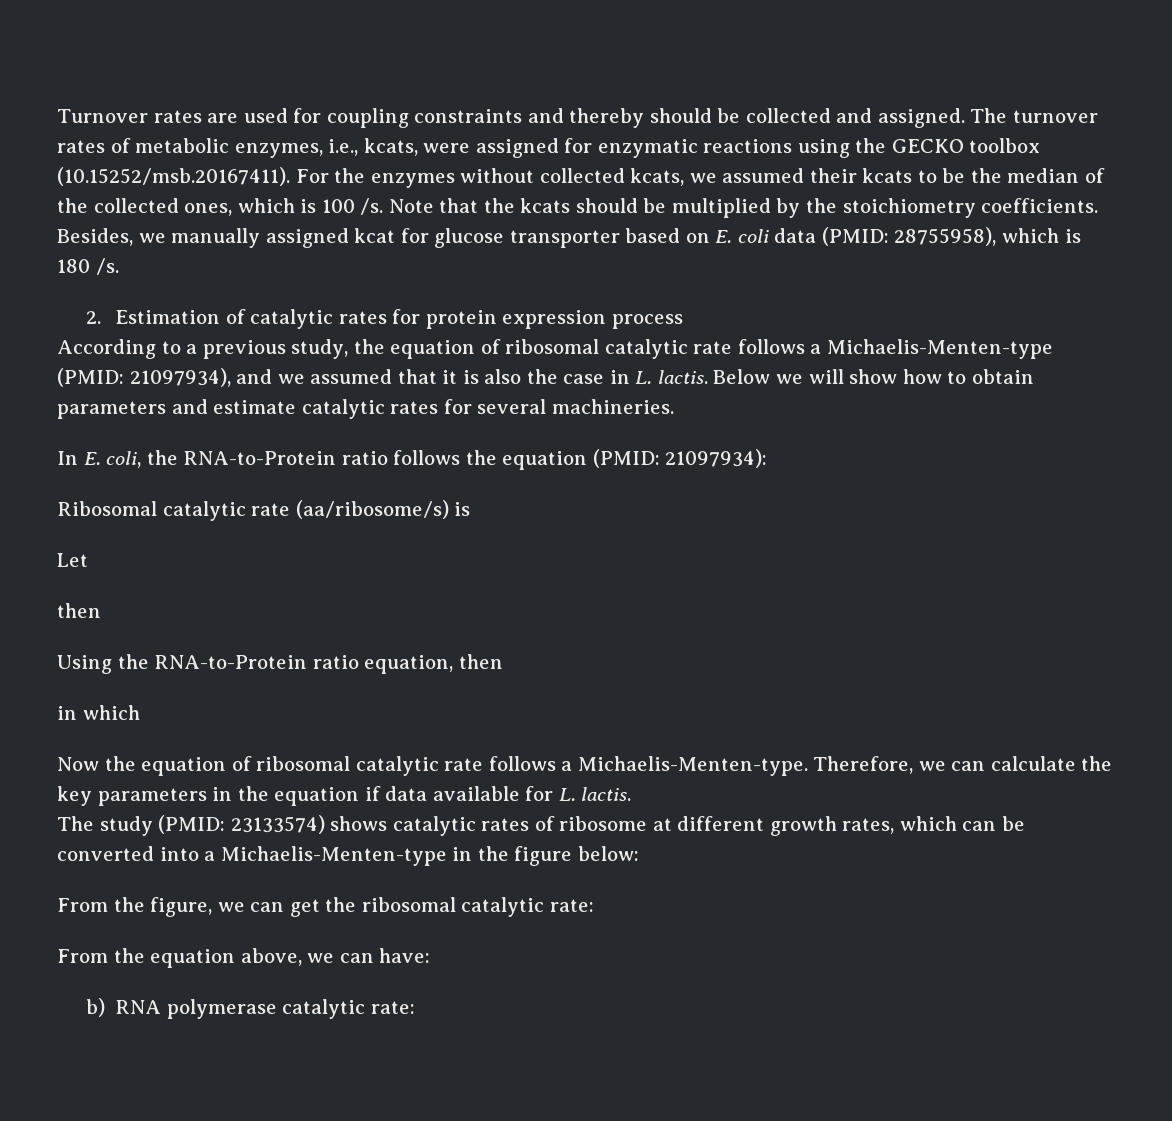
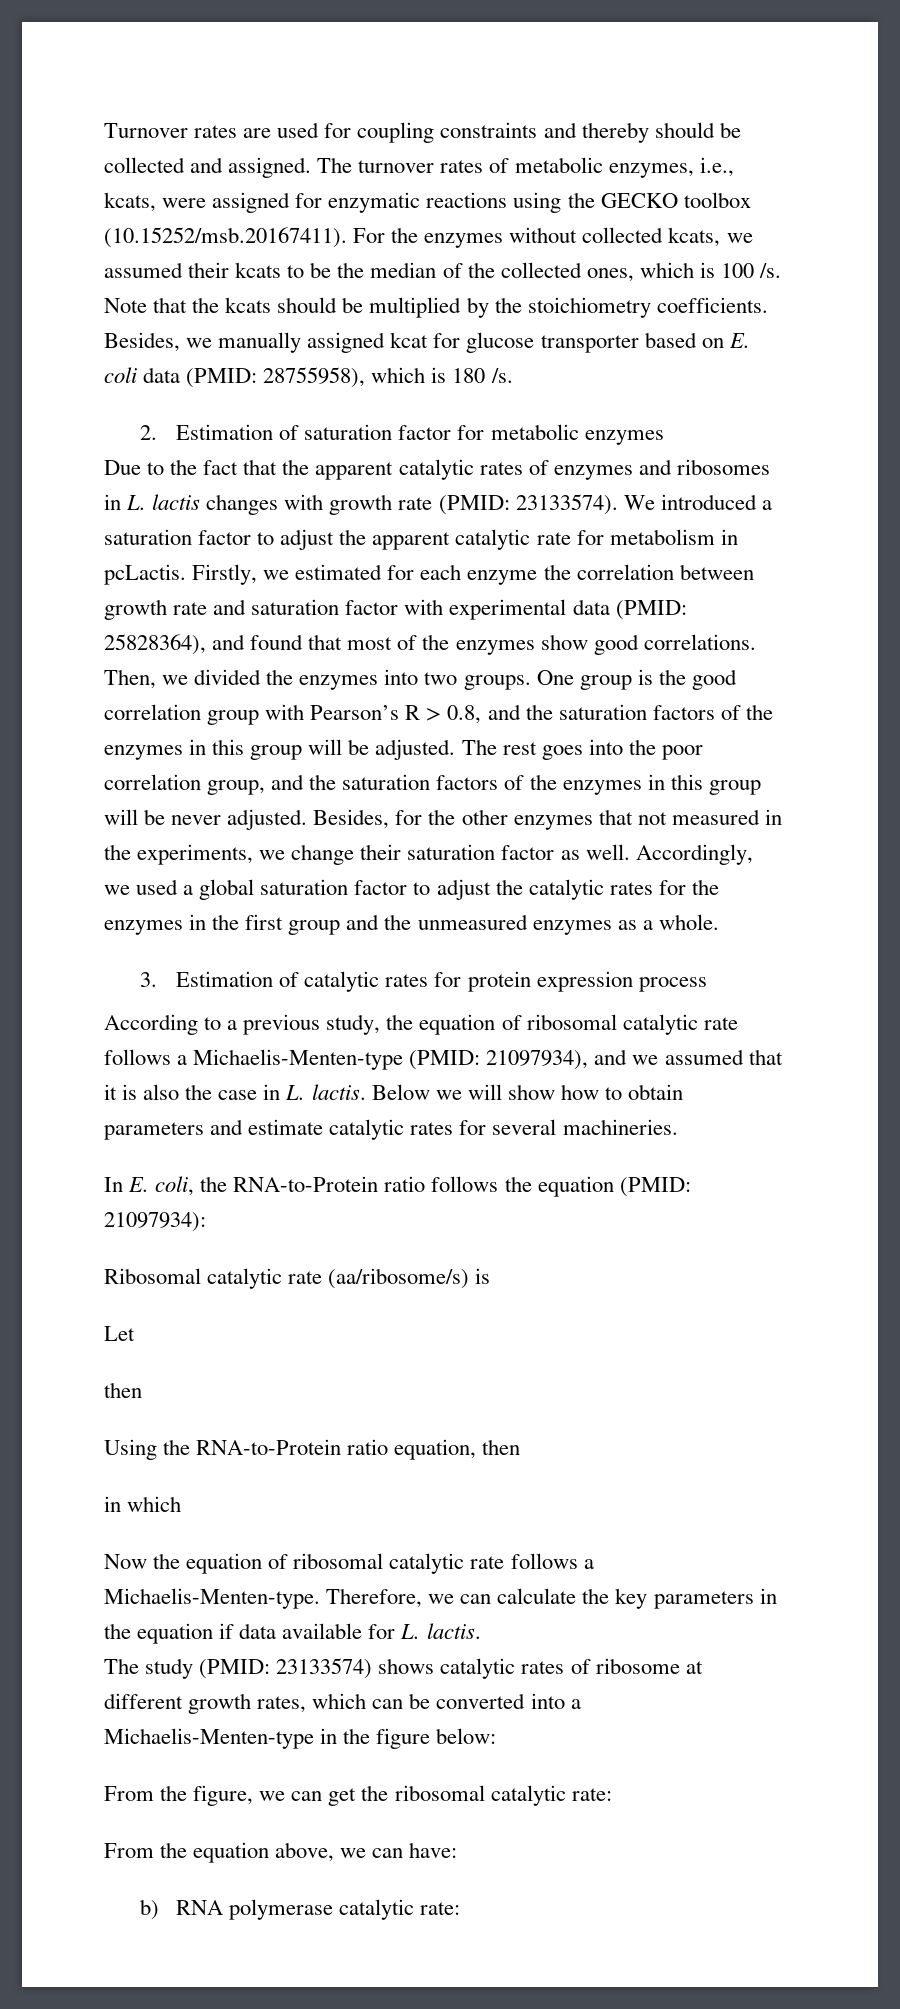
(246, 316) none -> [304,424,664,445] [104,459,770,480] [104,494,772,515] [104,529,738,550] [104,564,754,585] [104,599,687,620] [104,634,756,655] [104,669,737,690] [104,704,773,725] [104,739,703,760] [104,774,761,795] [104,809,782,830] [104,844,753,865] [104,879,719,900] [104,914,719,935] [140,971,300,987] saturation factor for metabolic enzymes // Due to the fact that the apparent catalytic rates of enzymes and ribosomes in L. lactis changes with growth rate (PMID: 23133574). We introduced a saturation factor to adjust the apparent catalytic rate for metabolism in pcLactis. Firstly, we estimated for each enzyme the correlation between growth rate and saturation factor with experimental data (PMID: 25828364), and found that most of the enzymes show good correlations. Then, we divided the enzymes into two groups. One group is the good correlation group with Pearson’s R > 0.8, and the saturation factors of the enzymes in this group will be adjusted. The rest goes into the poor correlation group, and the saturation factors of the enzymes in this group will be never adjusted. Besides, for the other enzymes that not measured in the experiments, we change their saturation factor as well. Accordingly, we used a global saturation factor to adjust the catalytic rates for the enzymes in the first group and the unmeasured enzymes as a whole. // 3. Estimation of

